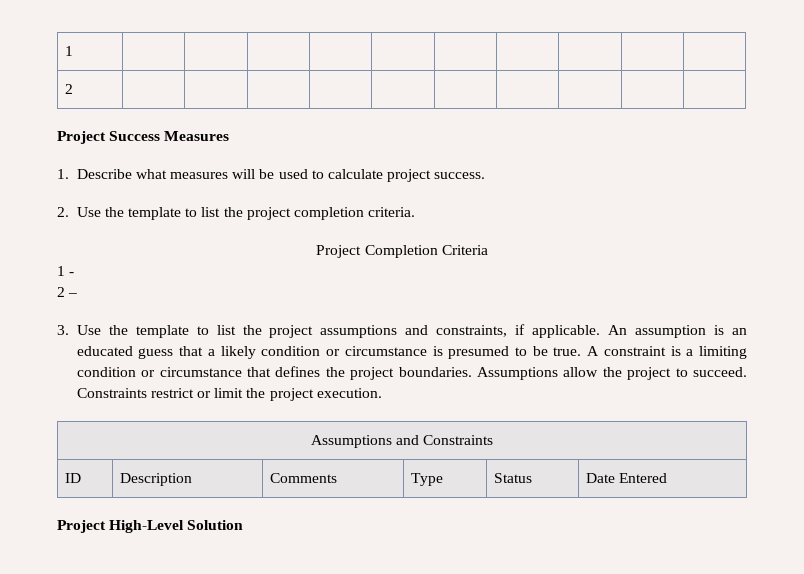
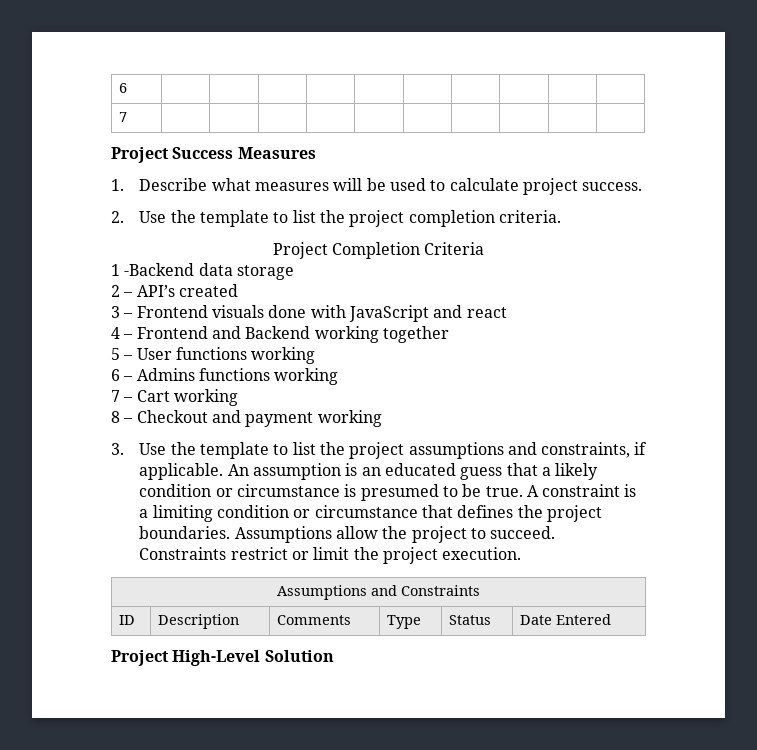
[65,46,74,56] [65,84,74,94] 1 | | | | | | | | | | // 2 -> [118,83,127,93] [118,112,127,122] 6 | | | | | | | | | | // 7
[69,272,75,276] - -> [124,263,294,280] -Backend data storage
(78, 295) none -> [136,284,238,297] [111,305,507,322] [111,326,449,343] [111,347,316,364] [111,368,339,385] [111,389,238,406] [111,410,382,427] API’s created // 3 – Frontend visuals done with JavaScript and react // 4 – Frontend and Backend working together // 5 – User functions working // 6 – Admins functions working // 7 – Cart working // 8 – Checkout and payment working

